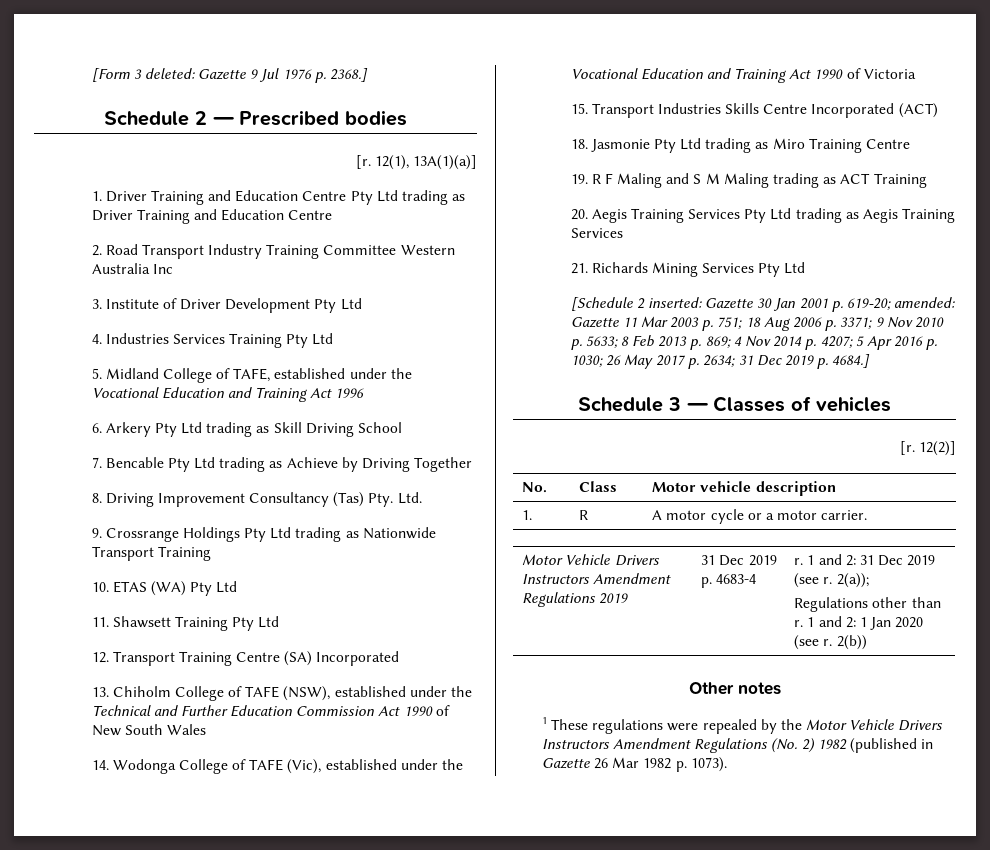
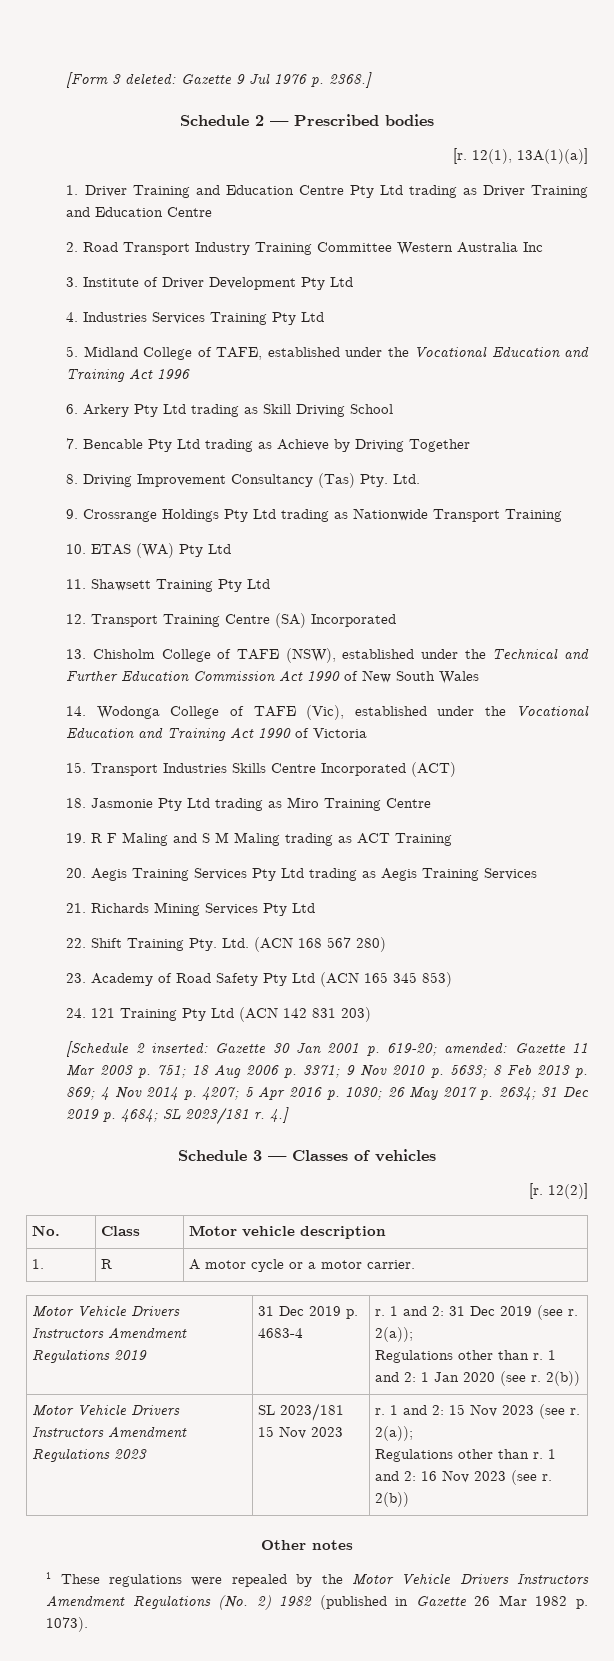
[112,686,171,697] Chiholm -> [93,649,156,659] Chisholm
(806, 268) none -> [66,937,387,952] [66,972,453,987] [66,1007,372,1022] // 22. Shift Training Pty. Ltd. (ACN 168 567 280) // 23. Academy of Road Safety Pty Ltd (ACN 165 345 853) // 24. 121 Training Pty Ltd (ACN 142 831 203)
[832,354,871,368] 4684.] -> [121,1107,290,1125] 4684; SL 2023/181 r. 4.]
(867, 642) none -> [32,1404,181,1416] [32,1426,188,1438] [32,1448,148,1462] [258,1403,345,1421] [258,1426,344,1439] [375,1404,581,1419] [375,1426,414,1441] [375,1449,557,1462] [375,1470,553,1485] [375,1492,410,1507] // Motor Vehicle Drivers Instructors Amendment Regulations 2023 | SL 2023/181 15 Nov 2023 | r. 1 and 2: 15 Nov 2023 (see r. 2(a)); // Regulations other than r. 1 and 2: 16 Nov 2023 (see r. 2(b))

